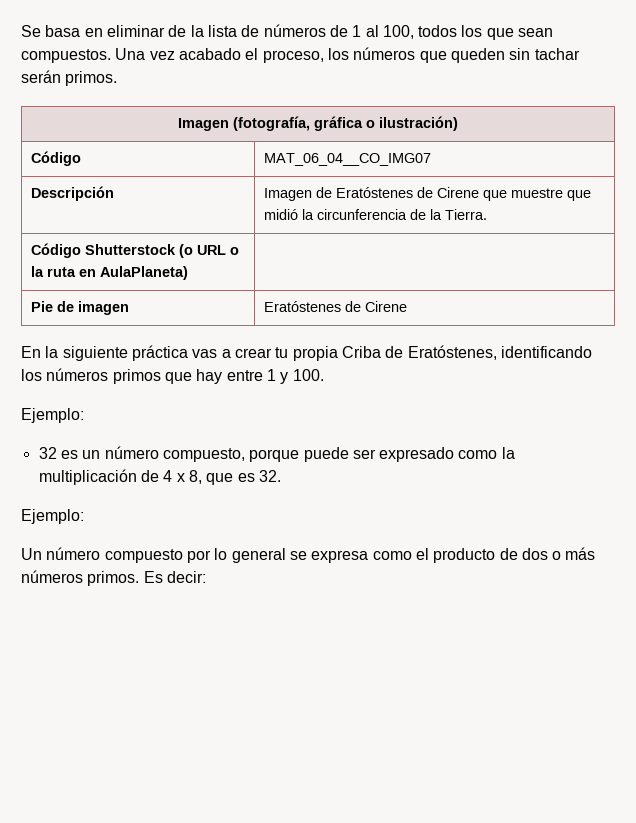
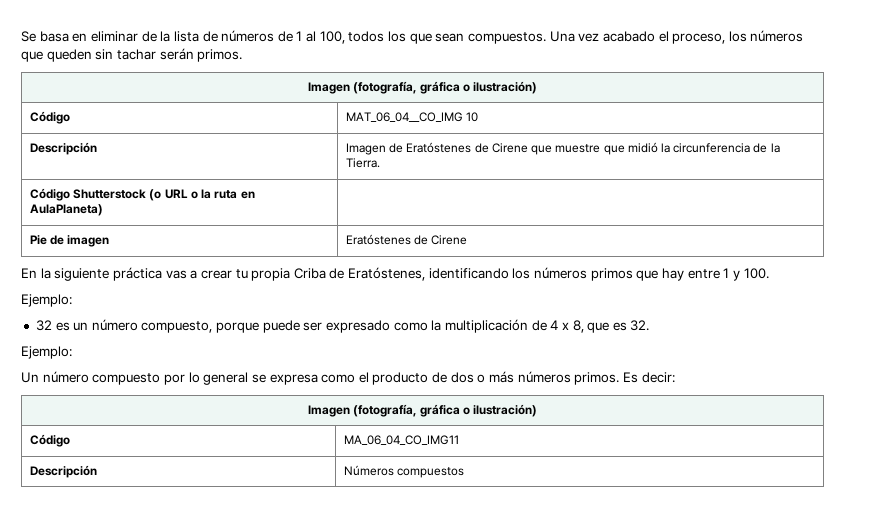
[263,153,431,166] MAT_06_04__CO_IMG07 -> [345,112,479,122] MAT_06_04__CO_IMG 10
(206, 577) none -> [308,404,537,417] [29,434,70,447] [343,435,459,445] [29,465,97,478] [343,465,465,478] // Imagen (fotografía, gráfica o ilustración) // Código | MA_06_04_CO_IMG11 // Descripción | Números compuestos

